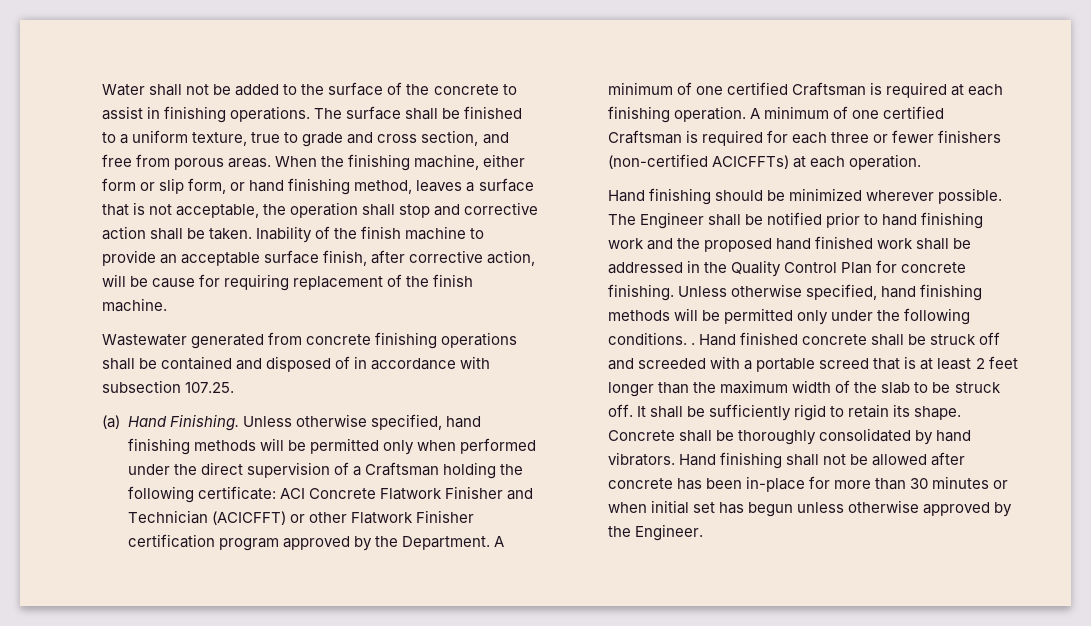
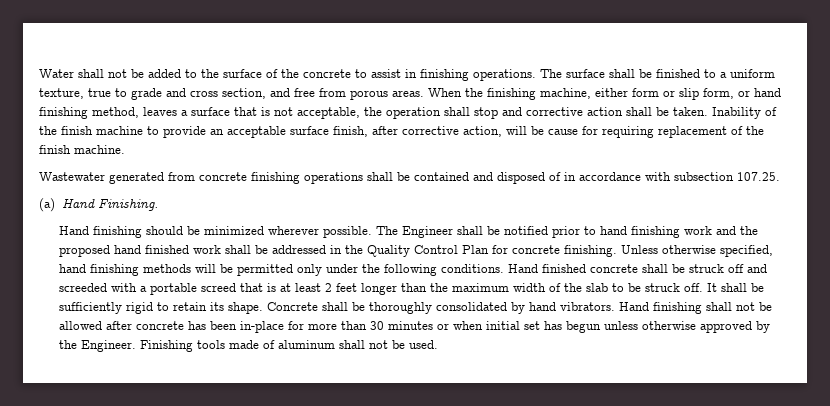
[243,414,482,430] [127,438,537,455] [127,462,524,479] [127,486,534,503] [127,510,475,525] [127,534,505,551] [607,82,1004,98] [607,106,945,123] [607,130,1002,146] [607,154,922,170] Unless otherwise specified, hand finishing methods will be permitted only when performed under the direct supervision of a Craftsman holding the following certificate: ACI Concrete Flatwork Finisher and Technician (ACICFFT) or other Flatwork Finisher certification program approved by the Department. A minimum of one certified Craftsman is required at each finishing operation. A minimum of one certified Craftsman is required for each three or fewer finishers (non-certified ACICFFTs) at each operation. -> (158, 205) none
[691,343,696,345] . -> (505, 268) none
(704, 532) none -> [140,340,439,352] Finishing tools made of aluminum shall not be used.

